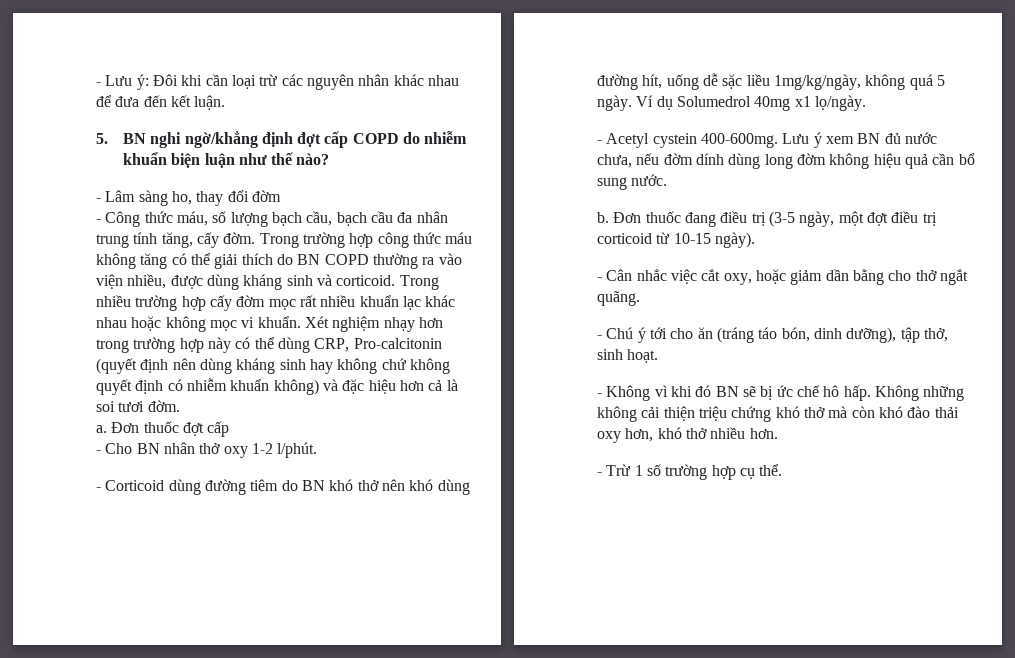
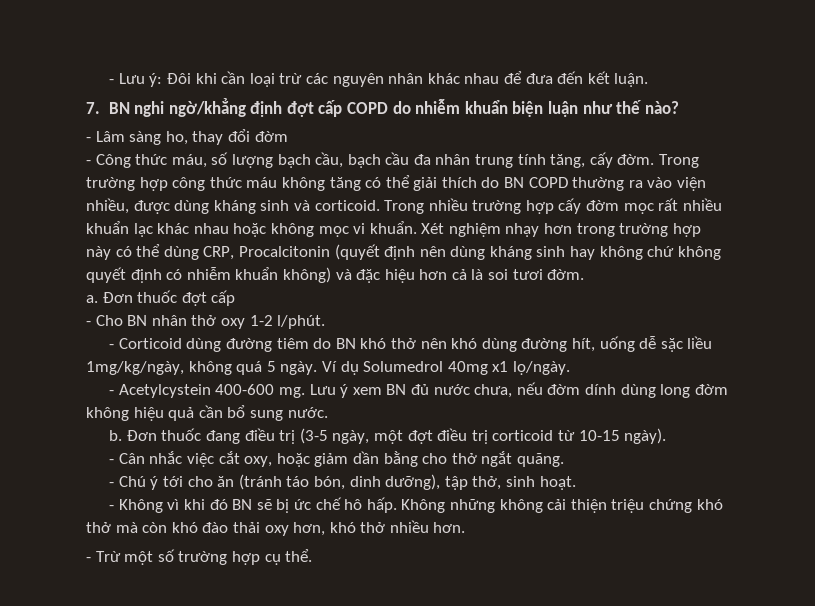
[96,133,108,144] 5. -> [86,102,100,114] 7.
[353,338,442,349] Pro-calcitonin -> [238,246,330,257] Procalcitonin
[606,133,778,148] Acetyl cystein 400-600mg. -> [118,384,306,398] Acetylcystein 400-600 mg.
[716,327,754,343] (tráng -> [238,474,282,490] (tránh
[634,465,643,476] 1 -> [124,551,154,565] một

